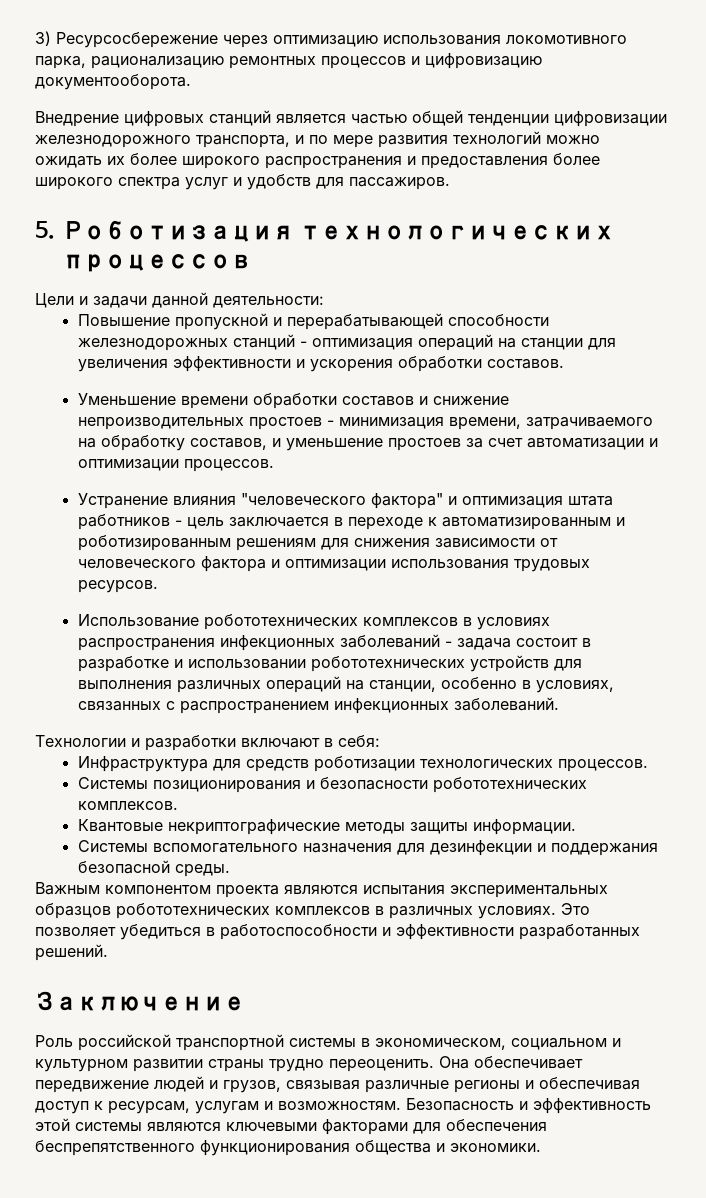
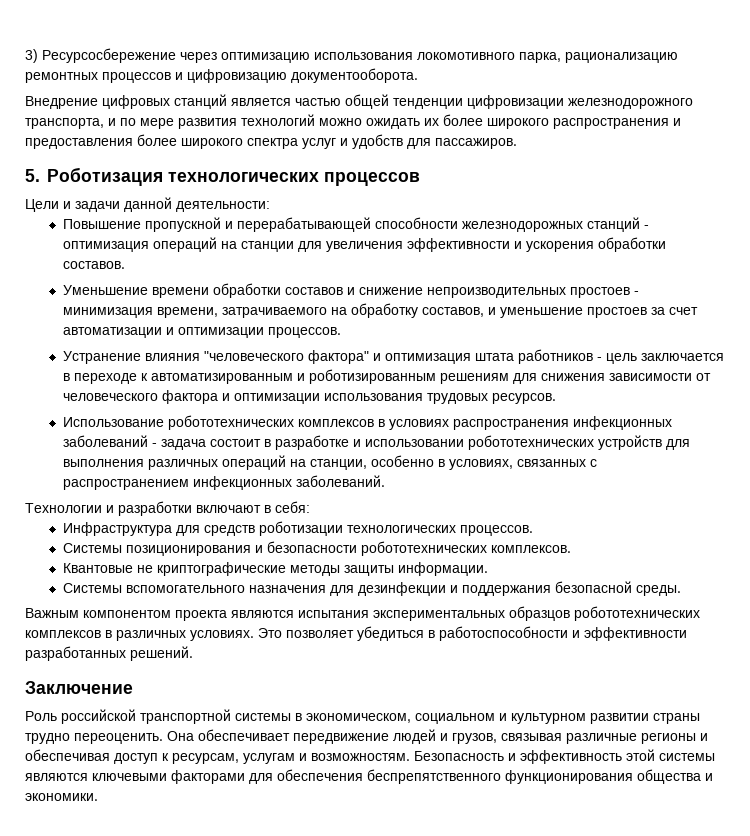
[167,819,340,835] некриптографические -> [136,562,286,576] не криптографические

